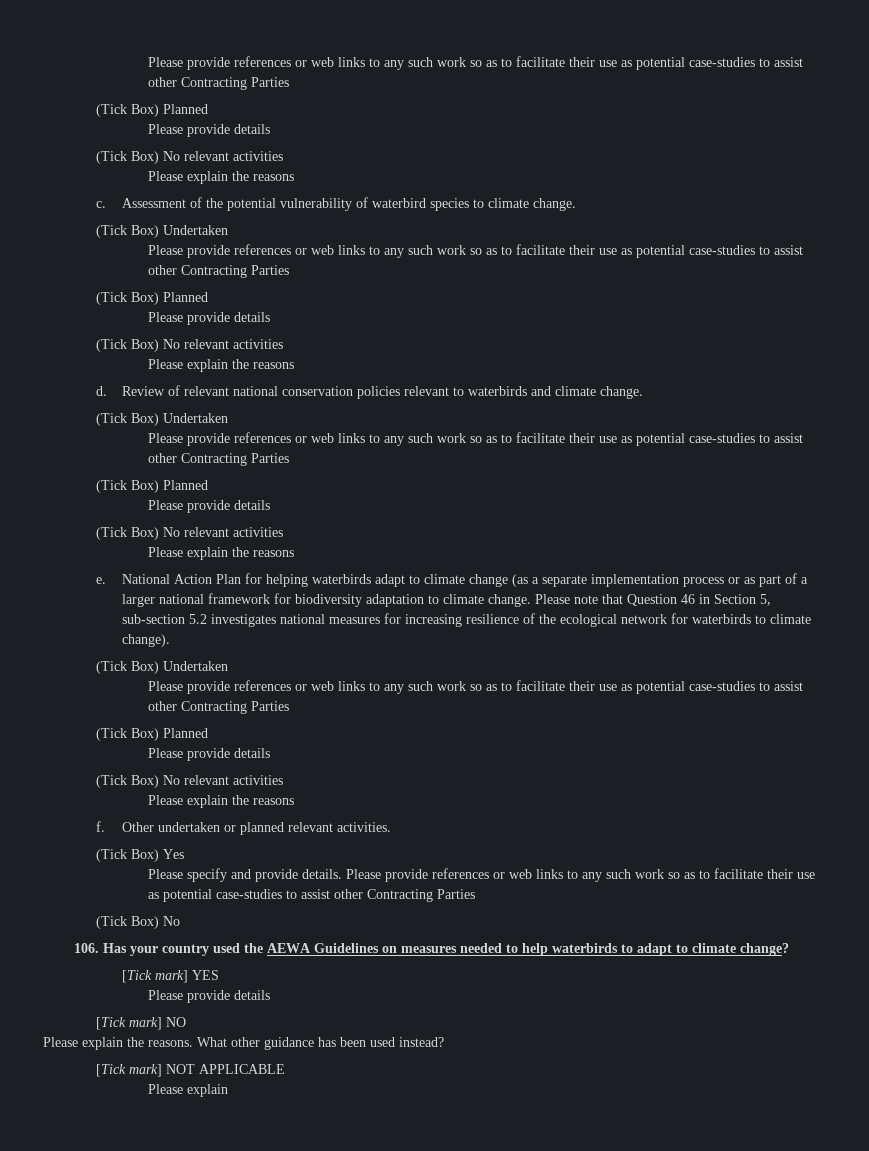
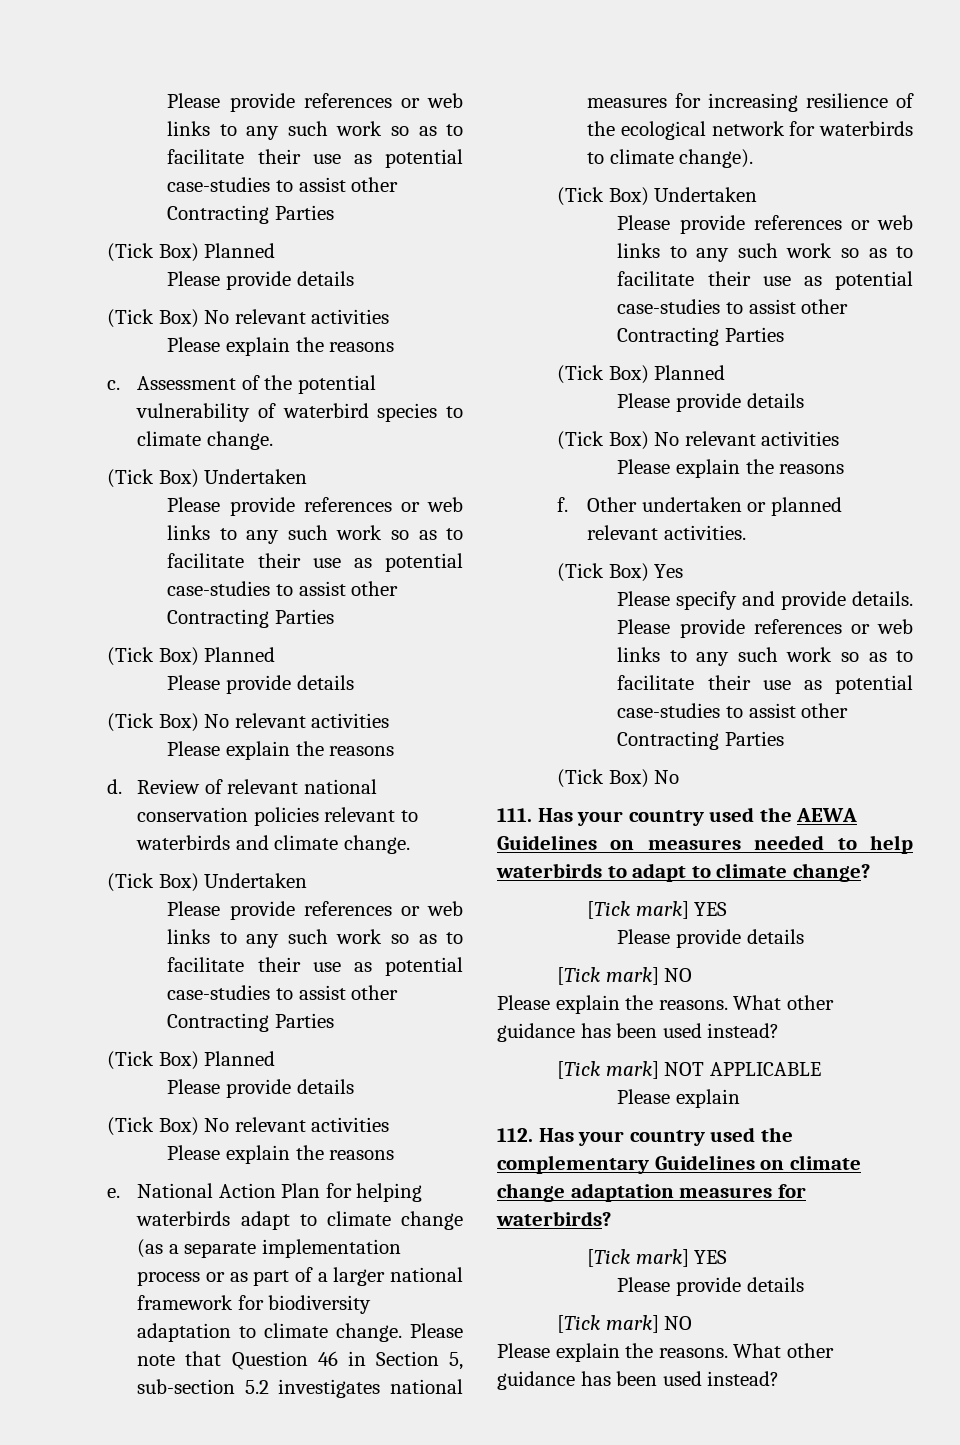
[74,943,100,953] 106. -> [497,808,532,822] 111.
(229, 1090) none -> [497,1127,793,1146] [497,1155,861,1174] [497,1183,806,1202] [496,1211,611,1226] [587,1249,728,1267] [617,1277,804,1296] [557,1315,693,1333] [497,1343,834,1362] [497,1371,780,1390] // 112. Has your country used the complementary Guidelines on climate change adaptation measures for waterbirds? // [Tick mark] YES // Please provide details // [Tick mark] NO // Please explain the reasons. What other guidance has been used instead?

